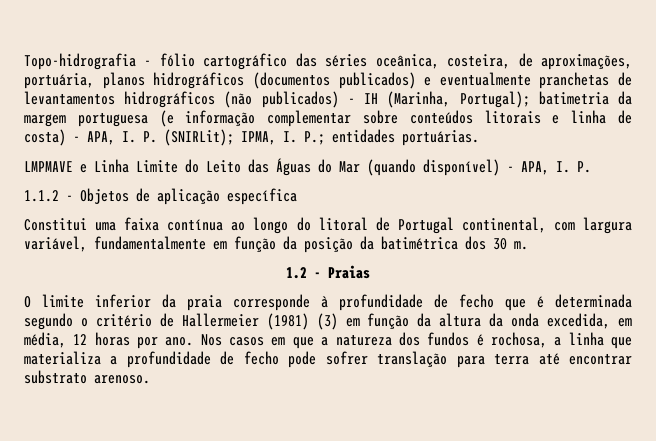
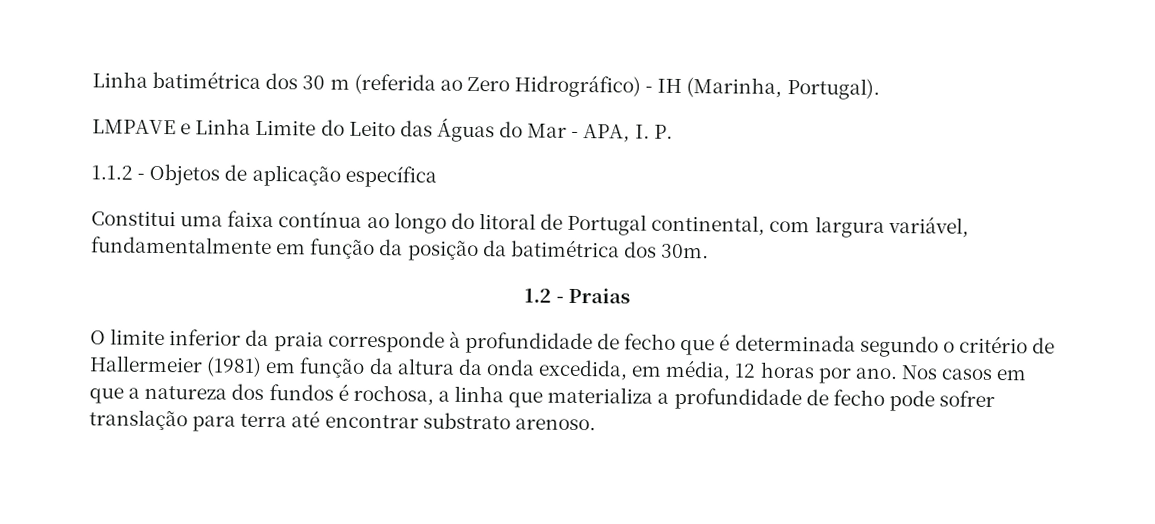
[24,53,633,70] [24,72,632,89] [24,91,632,108] [24,110,632,127] [24,129,479,146] [24,161,73,172] Topo-hidrografia - fólio cartográfico das séries oceânica, costeira, de aproximações, portuária, planos hidrográficos (documentos publicados) e eventualmente pranchetas de levantamentos hidrográficos (não publicados) - IH (Marinha, Portugal); batimetria da margem portuguesa (e informação complementar sobre conteúdos litorais e linha de costa) - APA, I. P. (SNIRLit); IPMA, I. P.; entidades portuárias. // LMPMAVE -> [92,70,880,100] [92,119,176,135] Linha batimétrica dos 30 m (referida ao Zero Hidrográfico) - IH (Marinha, Portugal). // LMPAVE
[367,159,500,176] (quando disponível) -> (568, 130) none
[493,238,528,250] 30 m. -> [661,243,710,259] 30m.
[316,313,338,330] (3) -> (263, 366) none

